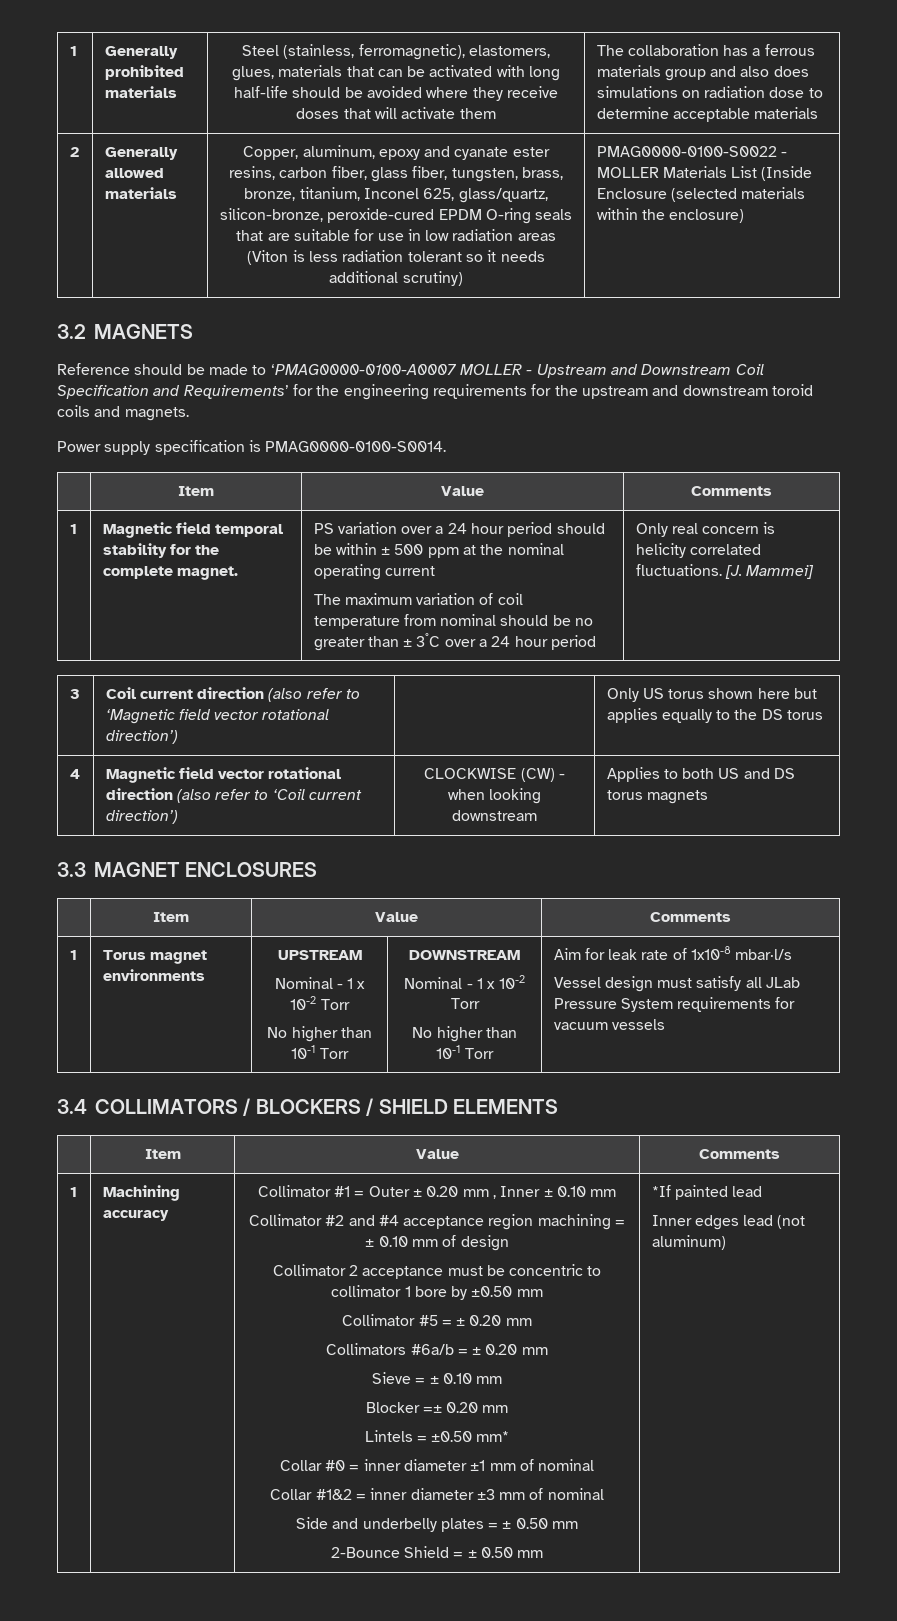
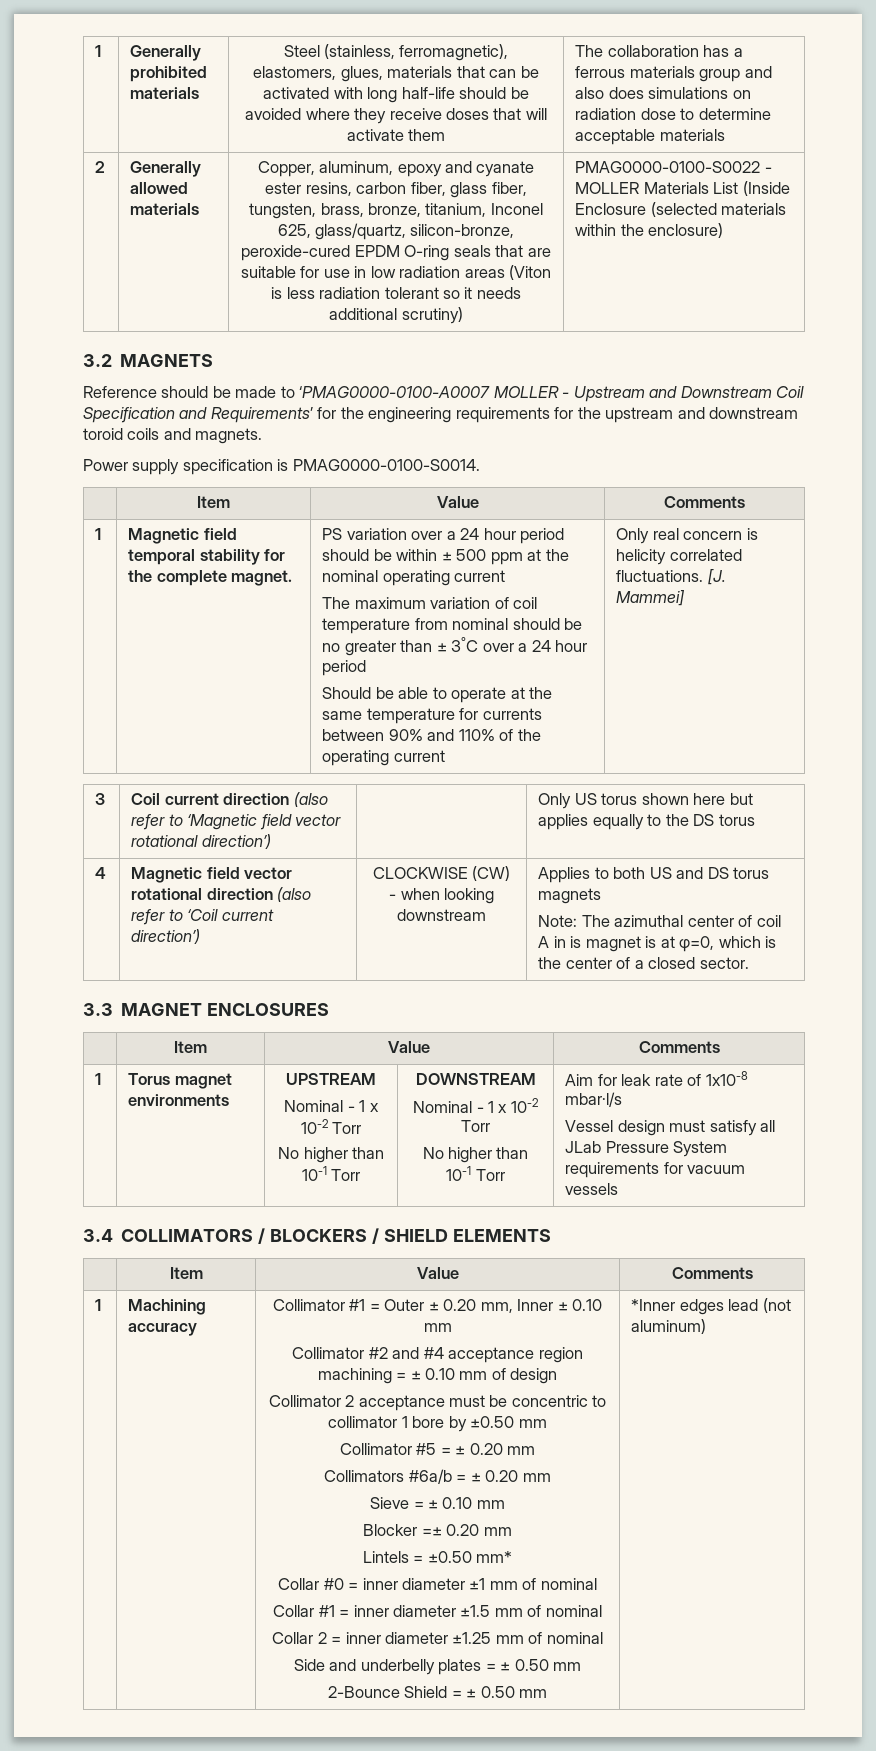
(597, 642) none -> [322,687,553,703] [322,708,542,724] [322,729,541,741] [322,750,445,766] // Should be able to operate at the same temperature for currents between 90% and 110% of the operating current
(708, 797) none -> [538,915,781,927] [538,936,777,952] [538,957,749,969] // Note: The azimuthal center of coil A in is magnet is at φ=0, which is the center of a closed sector.
[462,1189,496,1199] mm , -> [480,1302,513,1313] mm,
[315,1488,495,1500] #1&2 = inner diameter ±3 -> [318,1605,602,1617] [272,1632,492,1644] #1 = inner diameter ±1.5 mm of nominal // Collar 2 = inner diameter ±1.25
[651,1185,763,1200] [651,1215,692,1226] *If painted lead // Inner -> [631,1299,676,1311] *Inner

